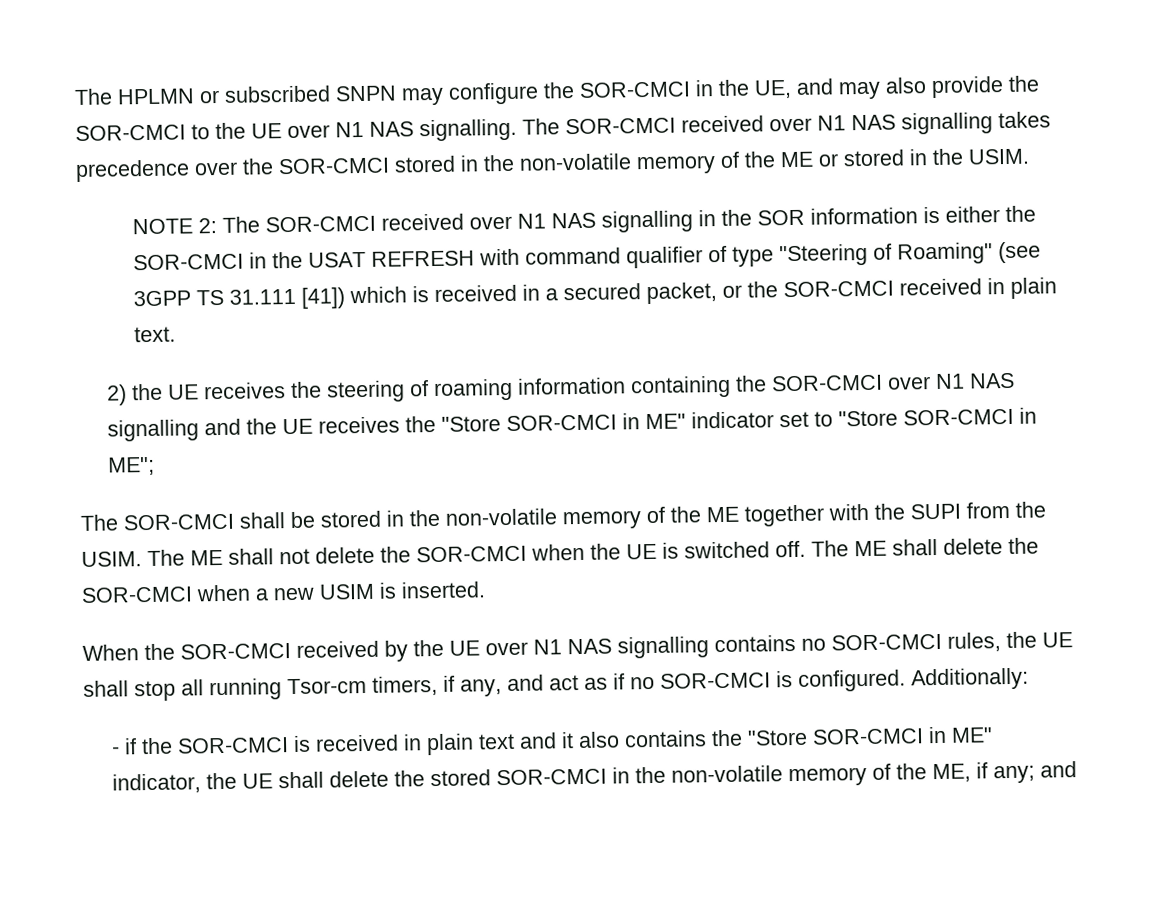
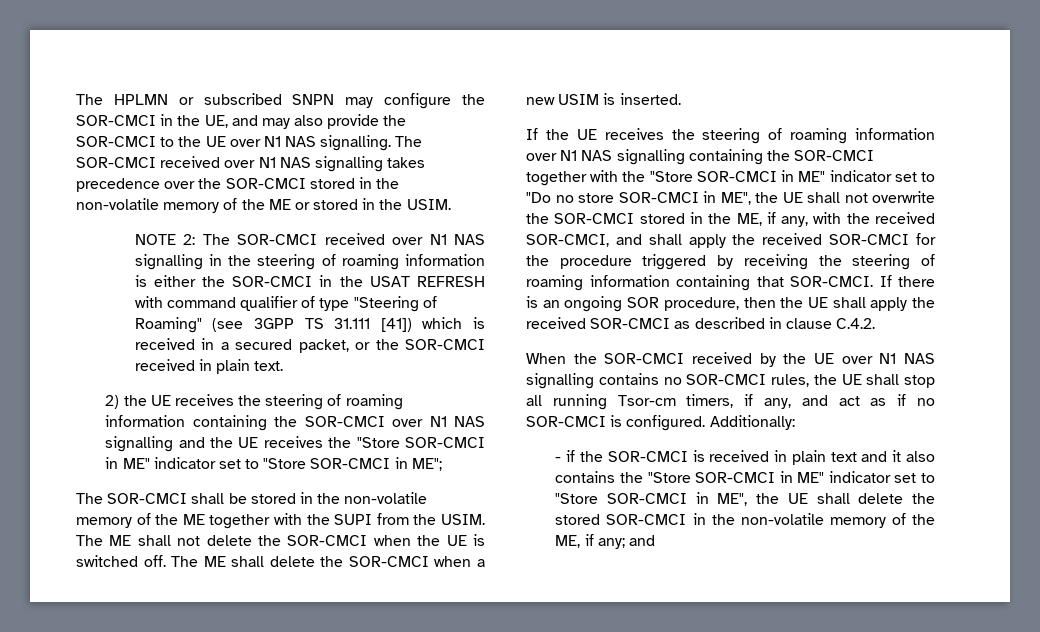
[757,209,806,226] SOR -> [257,254,399,270] steering of roaming
(486, 590) none -> [526,128,935,144] [526,149,875,165] [526,170,935,186] [526,191,935,205] [526,212,935,227] [526,233,936,248] [526,254,935,270] [526,275,935,291] [526,296,935,312] [526,317,876,329] // If the UE receives the steering of roaming information over N1 NAS signalling containing the SOR-CMCI together with the "Store SOR-CMCI in ME" indicator set to "Do no store SOR-CMCI in ME", the UE shall not overwrite the SOR-CMCI stored in the ME, if any, with the received SOR-CMCI, and shall apply the received SOR-CMCI for the procedure triggered by receiving the steering of roaming information containing that SOR-CMCI. If there is an ongoing SOR procedure, then the UE shall apply the received SOR-CMCI as described in clause C.4.2.
[112,773,202,794] indicator, -> [828,471,935,483] [555,492,748,506] indicator set to "Store SOR-CMCI in ME",

